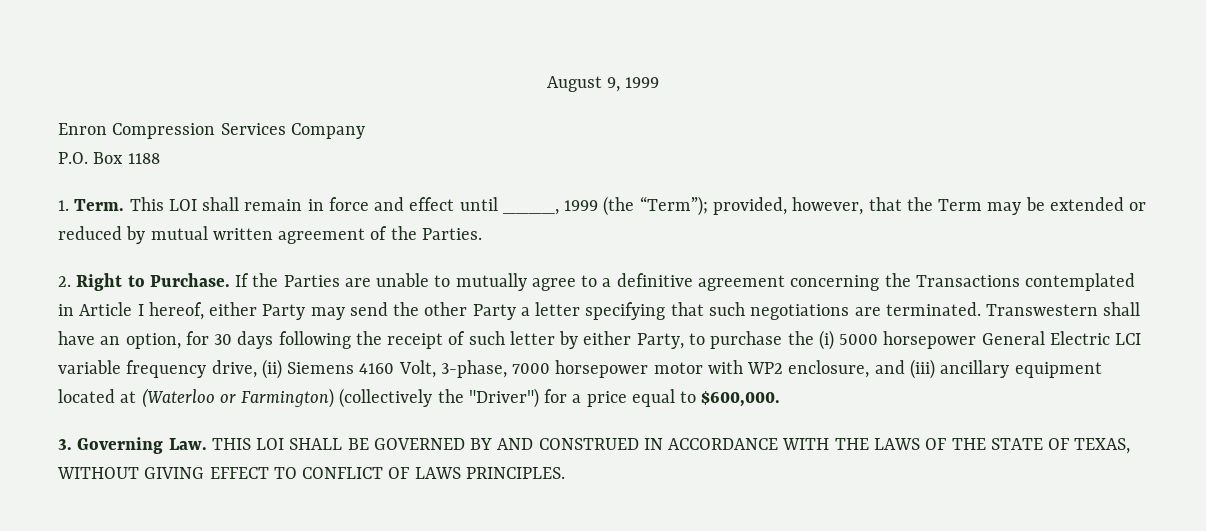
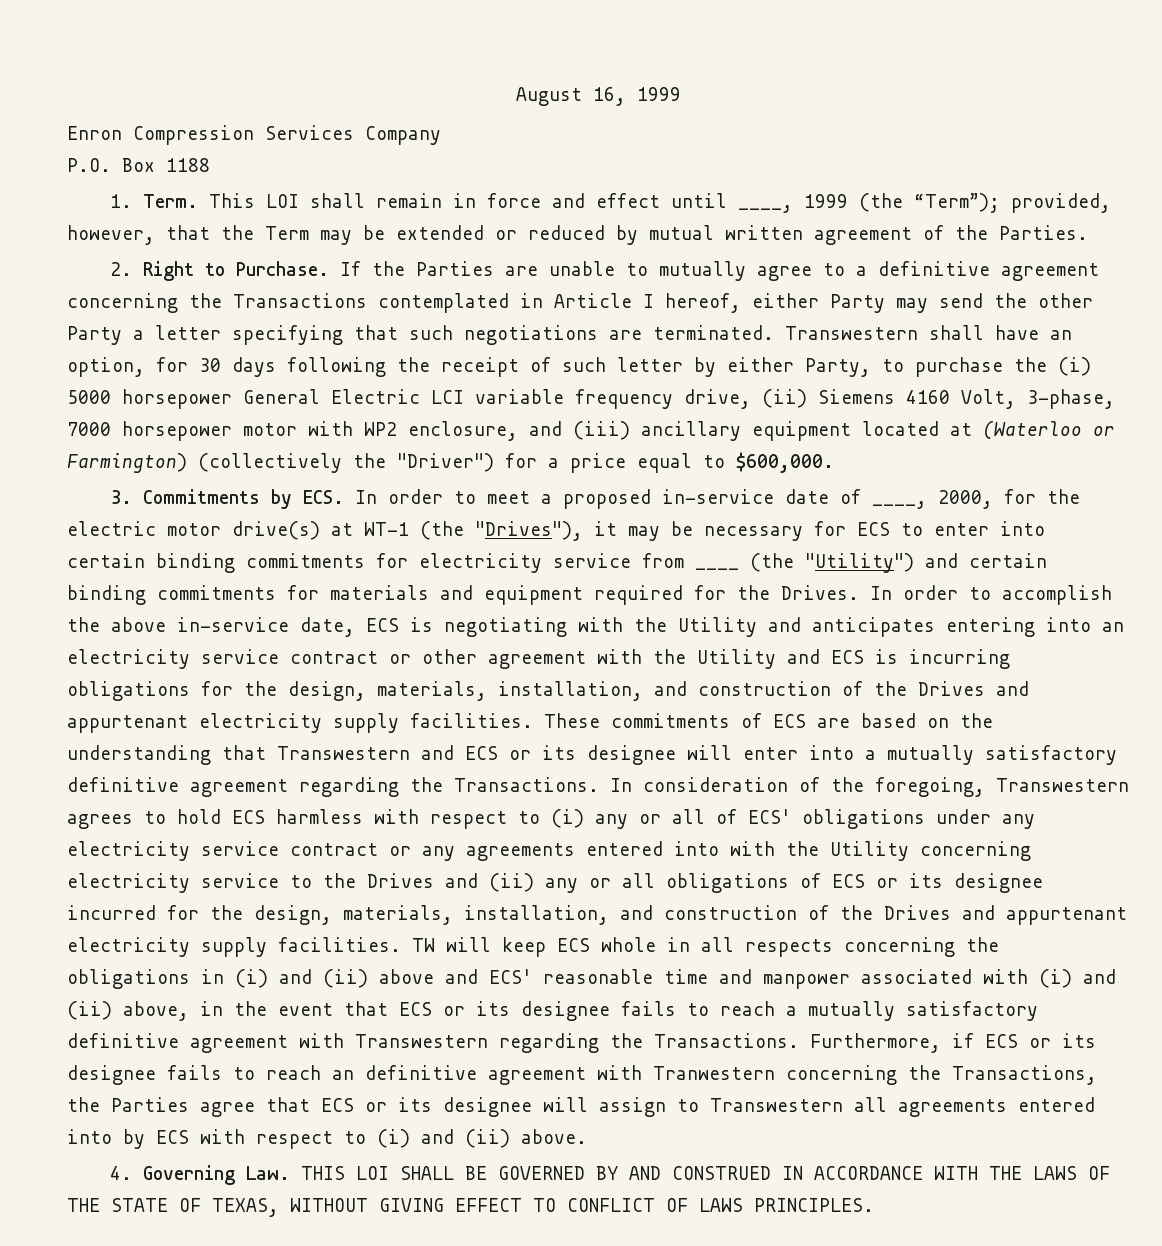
[607,77,620,92] 9, -> [592,87,626,106] 16,
(72, 444) none -> [142,489,1080,509] [67,521,1045,541] [67,553,684,573] [695,553,1047,573] [67,585,1112,605] [67,617,1124,637] [67,649,1010,669] [67,681,1029,701] [67,713,993,733] [67,745,1117,765] [67,777,1129,797] [67,809,1035,829] [67,841,1031,861] [67,873,1043,893] [67,905,1127,925] [67,937,999,957] [67,969,1116,989] [67,1001,1038,1021] [67,1033,1096,1053] [67,1065,1097,1085] [67,1097,1095,1117] [67,1129,587,1149] [109,1166,132,1180] Commitments by ECS. In order to meet a proposed in-service date of ____, 2000, for the electric motor drive(s) at WT-1 (the "Drives"), it may be necessary for ECS to enter into certain binding commitments for electricity service from ____ (the "Utility") and certain binding commitments for materials and equipment required for the Drives. In order to accomplish the above in-service date, ECS is negotiating with the Utility and anticipates entering into an electricity service contract or other agreement with the Utility and ECS is incurring obligations for the design, materials, installation, and construction of the Drives and appurtenant electricity supply facilities. These commitments of ECS are based on the understanding that Transwestern and ECS or its designee will enter into a mutually satisfactory definitive agreement regarding the Transactions. In consideration of the foregoing, Transwestern agrees to hold ECS harmless with respect to (i) any or all of ECS' obligations under any electricity service contract or any agreements entered into with the Utility concerning electricity service to the Drives and (ii) any or all obligations of ECS or its designee incurred for the design, materials, installation, and construction of the Drives and appurtenant electricity supply facilities. TW will keep ECS whole in all respects concerning the obligations in (i) and (ii) above and ECS' reasonable time and manpower associated with (i) and (ii) above, in the event that ECS or its designee fails to reach a mutually satisfactory definitive agreement with Transwestern regarding the Transactions. Furthermore, if ECS or its designee fails to reach an definitive agreement with Tranwestern concerning the Transactions, the Parties agree that ECS or its designee will assign to Transwestern all agreements entered into by ECS with respect to (i) and (ii) above. // 4.

